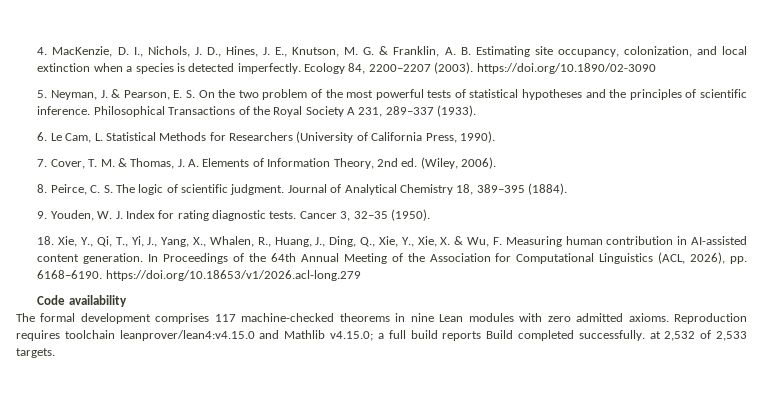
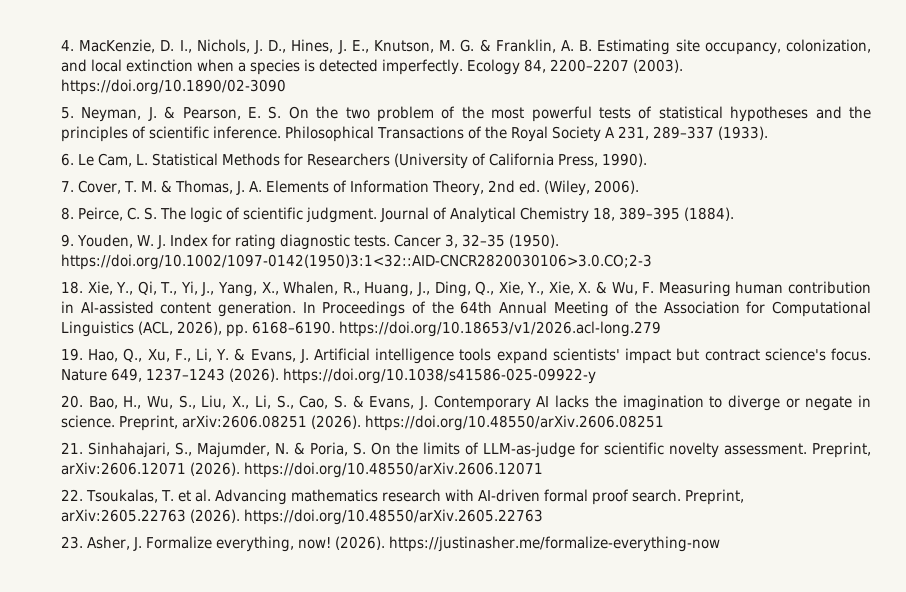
(430, 215) none -> [60,254,652,270] https://doi.org/10.1002/1097-0142(1950)3:1<32::AID-CNCR2820030106>3.0.CO;2-3
[37,295,127,307] [16,313,747,324] [16,330,747,341] [16,348,55,358] Code availability // The formal development comprises 117 machine-checked theorems in nine Lean modules with zero admitted axioms. Reproduction requires toolchain leanprover/lean4:v4.15.0 and Mathlib v4.15.0; a full build reports Build completed successfully. at 2,532 of 2,533 targets. -> [60,348,871,364] [60,368,596,384] [60,395,872,411] [60,415,664,431] [60,442,871,458] [60,462,543,478] [60,489,744,505] [60,509,543,525] [60,536,720,552] 19. Hao, Q., Xu, F., Li, Y. & Evans, J. Artificial intelligence tools expand scientists' impact but contract science's focus. Nature 649, 1237–1243 (2026). https://doi.org/10.1038/s41586-025-09922-y // 20. Bao, H., Wu, S., Liu, X., Li, S., Cao, S. & Evans, J. Contemporary AI lacks the imagination to diverge or negate in science. Preprint, arXiv:2606.08251 (2026). https://doi.org/10.48550/arXiv.2606.08251 // 21. Sinhahajari, S., Majumder, N. & Poria, S. On the limits of LLM-as-judge for scientific novelty assessment. Preprint, arXiv:2606.12071 (2026). https://doi.org/10.48550/arXiv.2606.12071 // 22. Tsoukalas, T. et al. Advancing mathematics research with AI-driven formal proof search. Preprint, arXiv:2605.22763 (2026). https://doi.org/10.48550/arXiv.2605.22763 // 23. Asher, J. Formalize everything, now! (2026). https://justinasher.me/formalize-everything-now

